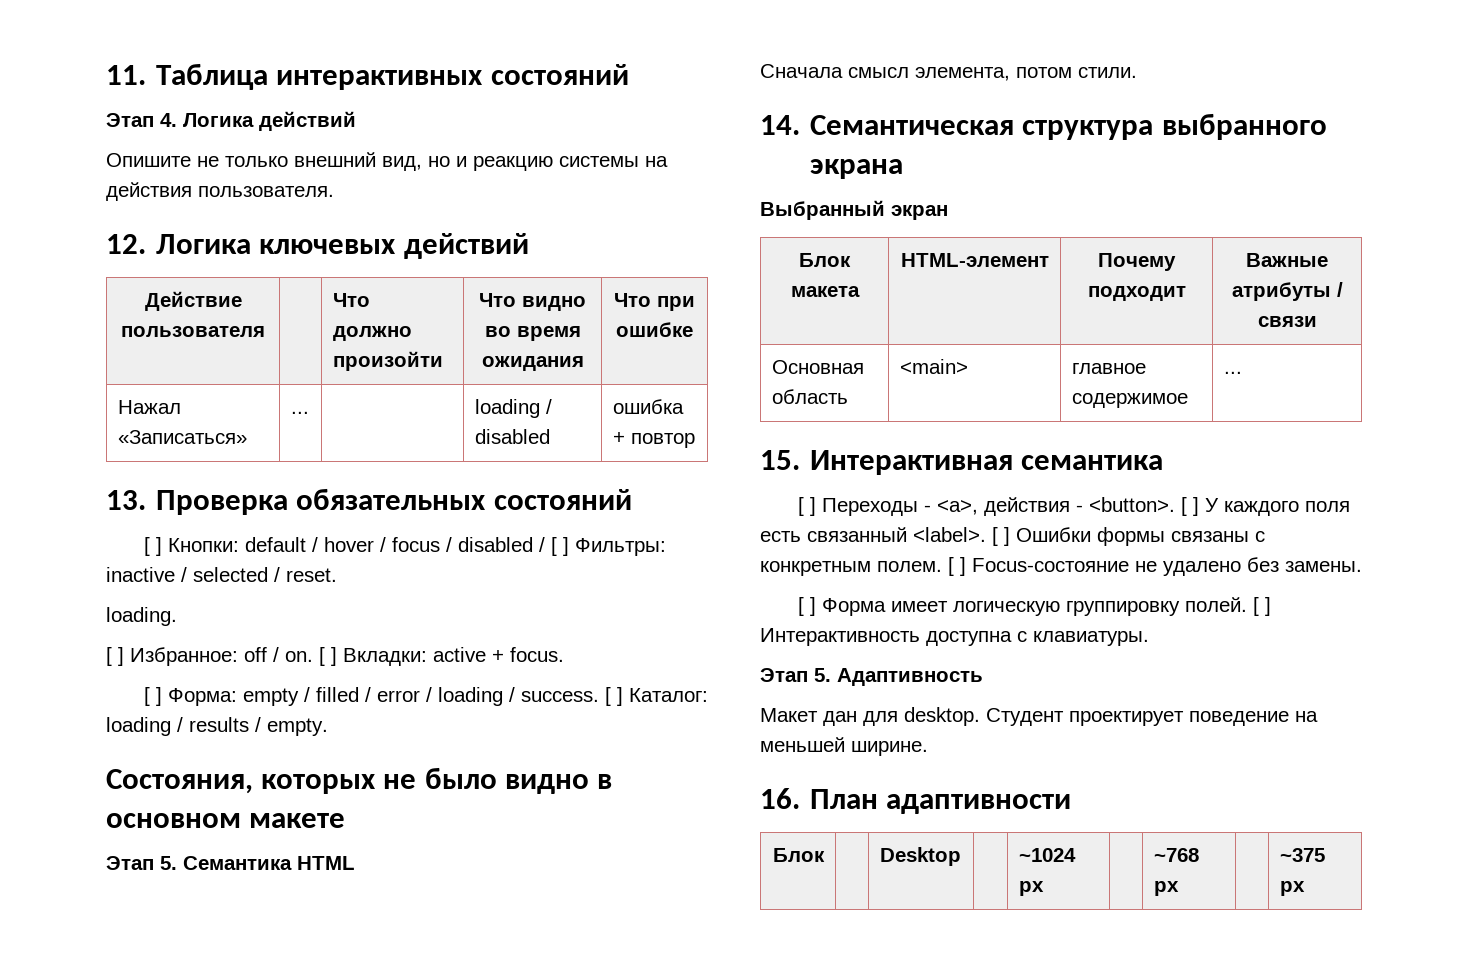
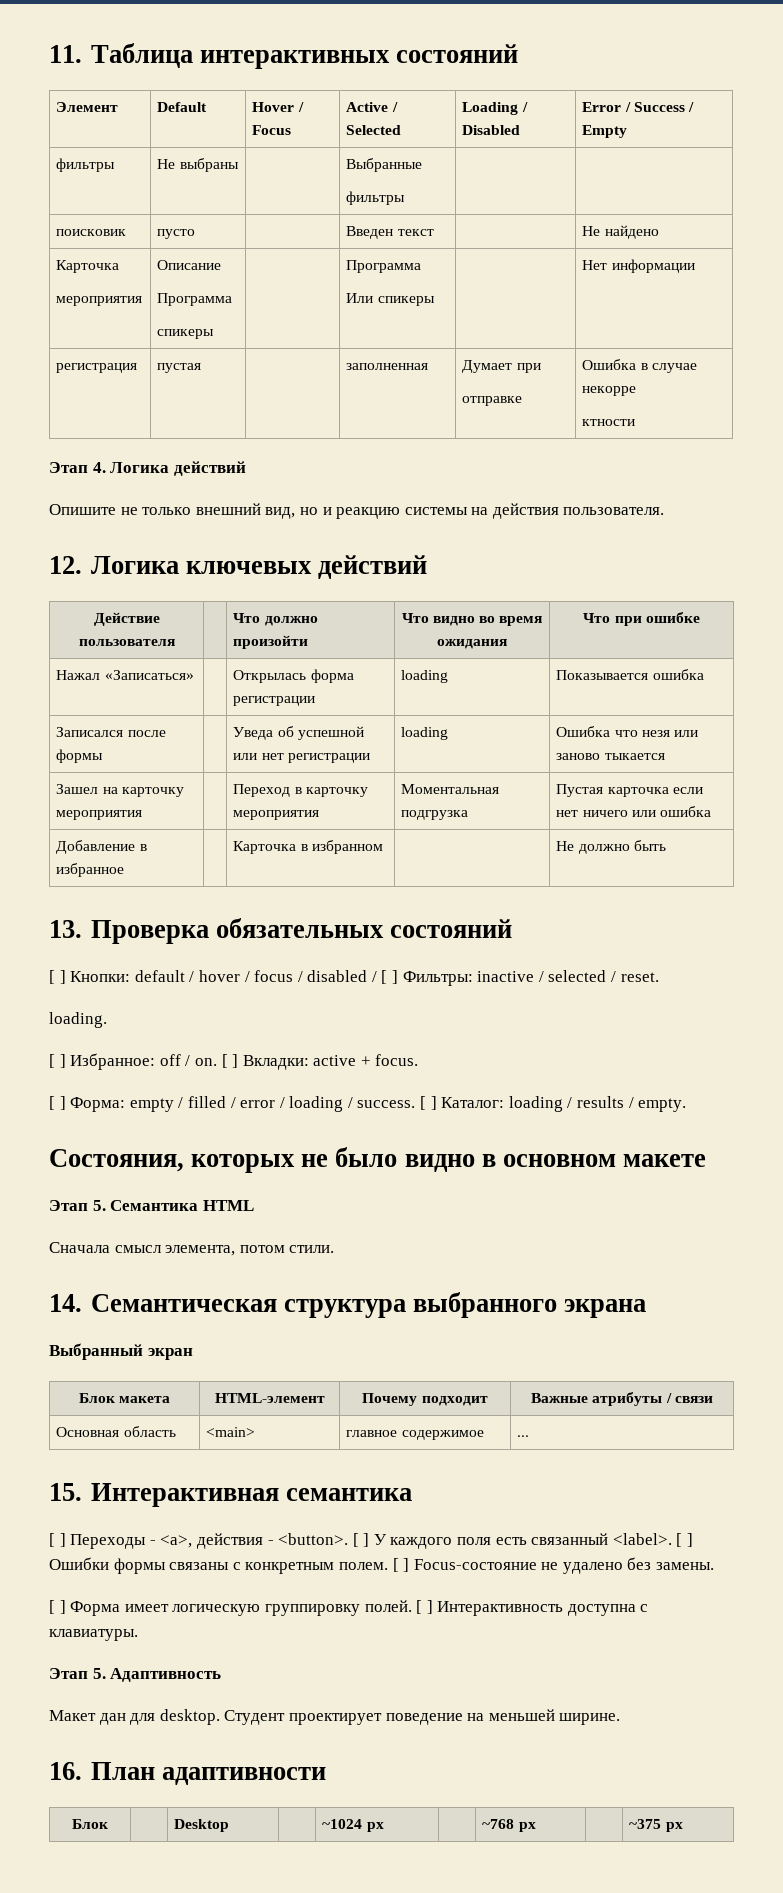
(629, 74) none -> [56,102,119,112] [157,102,208,112] [252,102,304,112] [252,125,292,135] [346,102,398,112] [346,125,402,135] [462,102,528,115] [462,125,521,135] [582,102,694,112] [582,125,628,138] [56,158,116,172] [157,158,239,172] [346,158,423,172] [346,191,406,205] [56,229,127,236] [157,229,196,239] [346,226,434,239] [582,225,659,239] [56,260,120,273] [56,296,143,306] [157,260,222,270] [157,293,233,306] [157,329,215,339] [346,260,422,273] [346,293,435,306] [582,259,695,273] [56,363,138,373] [157,363,202,373] [346,363,429,370] [462,360,541,373] [462,396,523,406] [582,359,697,373] [582,386,637,396] [582,419,636,426] // Элемент | Default | Hover / Focus | Active / Selected | Loading / Disabled | Error / Success / Empty // фильтры | Не выбраны | | Выбранные // фильтры | | // поисковик | пусто | | Введен текст | | Не найдено // Карточка // мероприятия | Описание // Программа // спикеры | | Программа // Или спикеры | | Нет информации // регистрация | пустая | | заполненная | Думает при // отправке | Ошибка в случае некорре // ктности
[290,411,309,414] [474,399,552,418] [474,429,550,444] [612,399,684,414] [612,432,695,448] ... | | loading / disabled | ошибка + повтор -> [233,669,354,683] [233,696,316,706] [401,670,449,683] [556,669,704,680] [56,727,166,737] [56,749,104,763] [233,726,364,740] [233,753,370,763] [401,727,449,740] [556,726,698,737] [556,753,665,760] [56,784,184,797] [56,810,143,820] [233,784,368,797] [233,810,320,820] [401,784,500,794] [401,810,469,820] [556,784,703,797] [556,806,711,817] [56,840,147,854] [56,863,125,877] [233,840,383,854] [556,840,666,854] | Открылась форма регистрации | loading | Показывается ошибка // Записался после формы | | Уведа об успешной или нет регистрации | loading | Ошибка что незя или заново тыкается // Зашел на карточку мероприятия | | Переход в карточку мероприятия | Моментальная подгрузка | Пустая карточка если нет ничего или ошибка // Добавление в избранное | | Карточка в избранном | | Не должно быть

